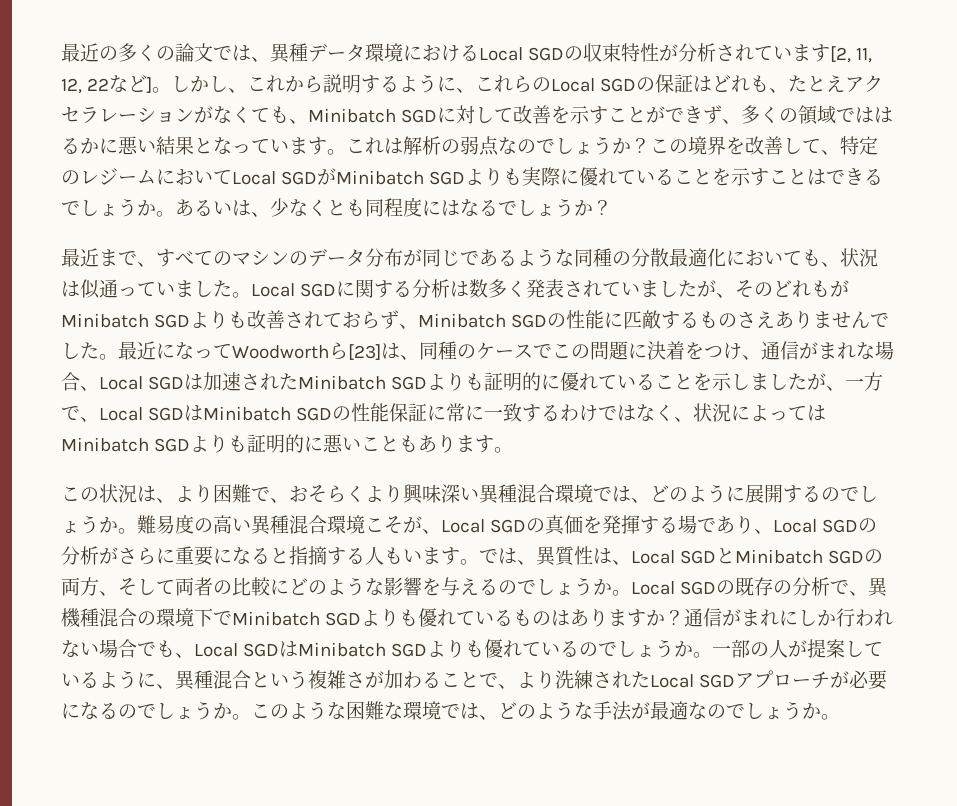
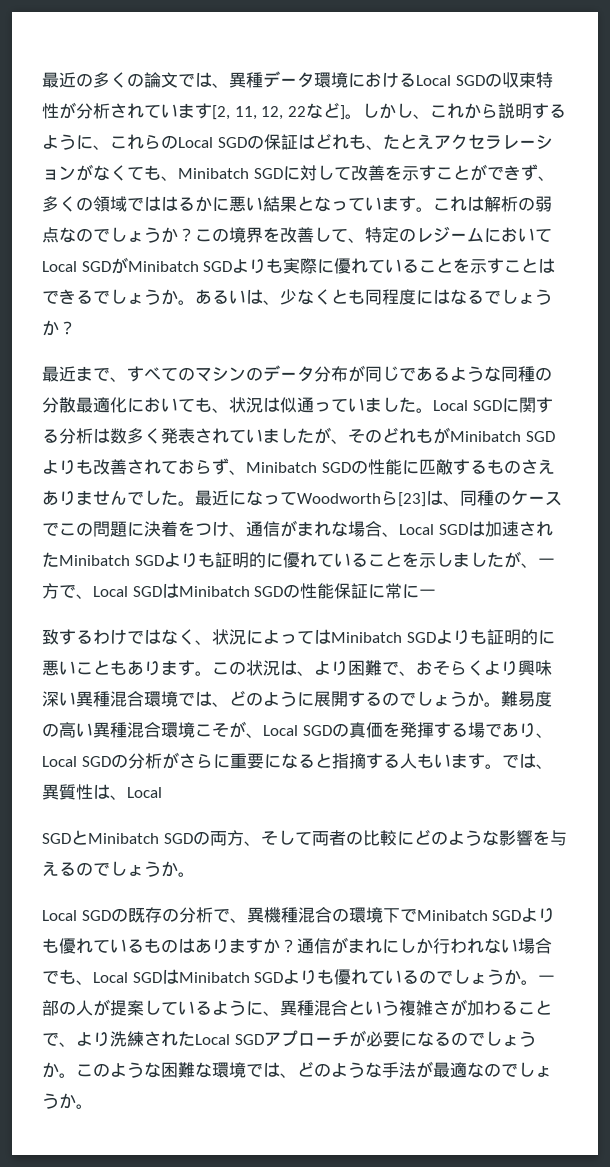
(504, 414) none -> (437, 593) //
(514, 450) // -> (212, 673) none
(675, 557) none -> (162, 792) //
(631, 593) none -> (195, 874) //

